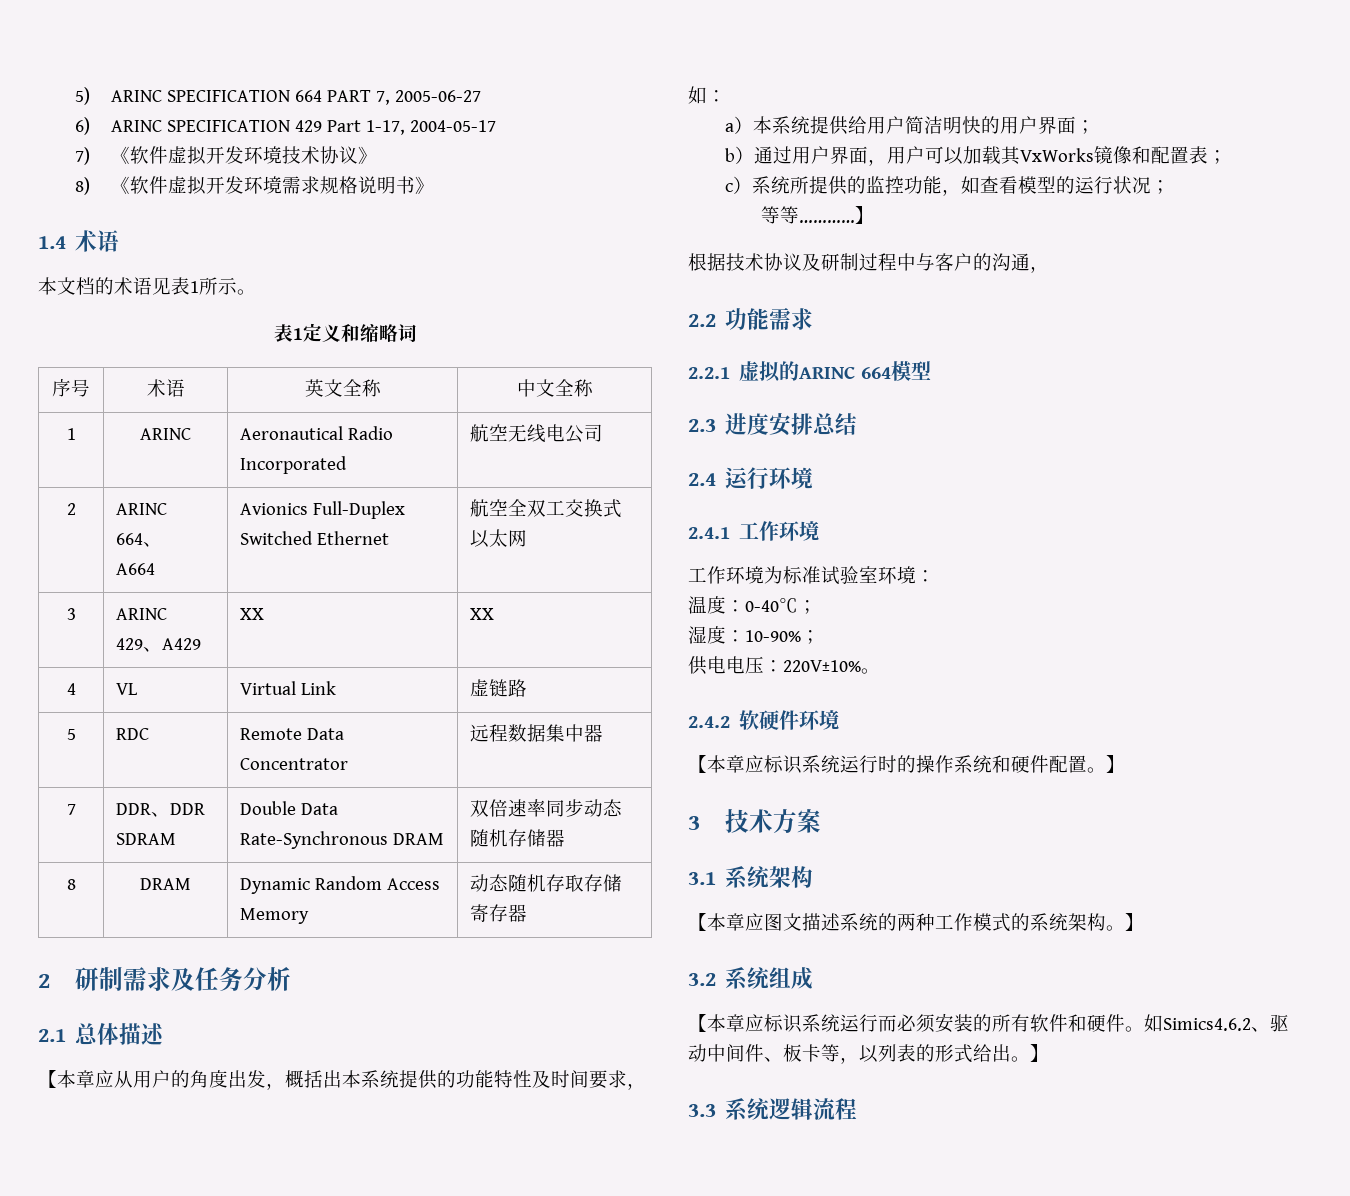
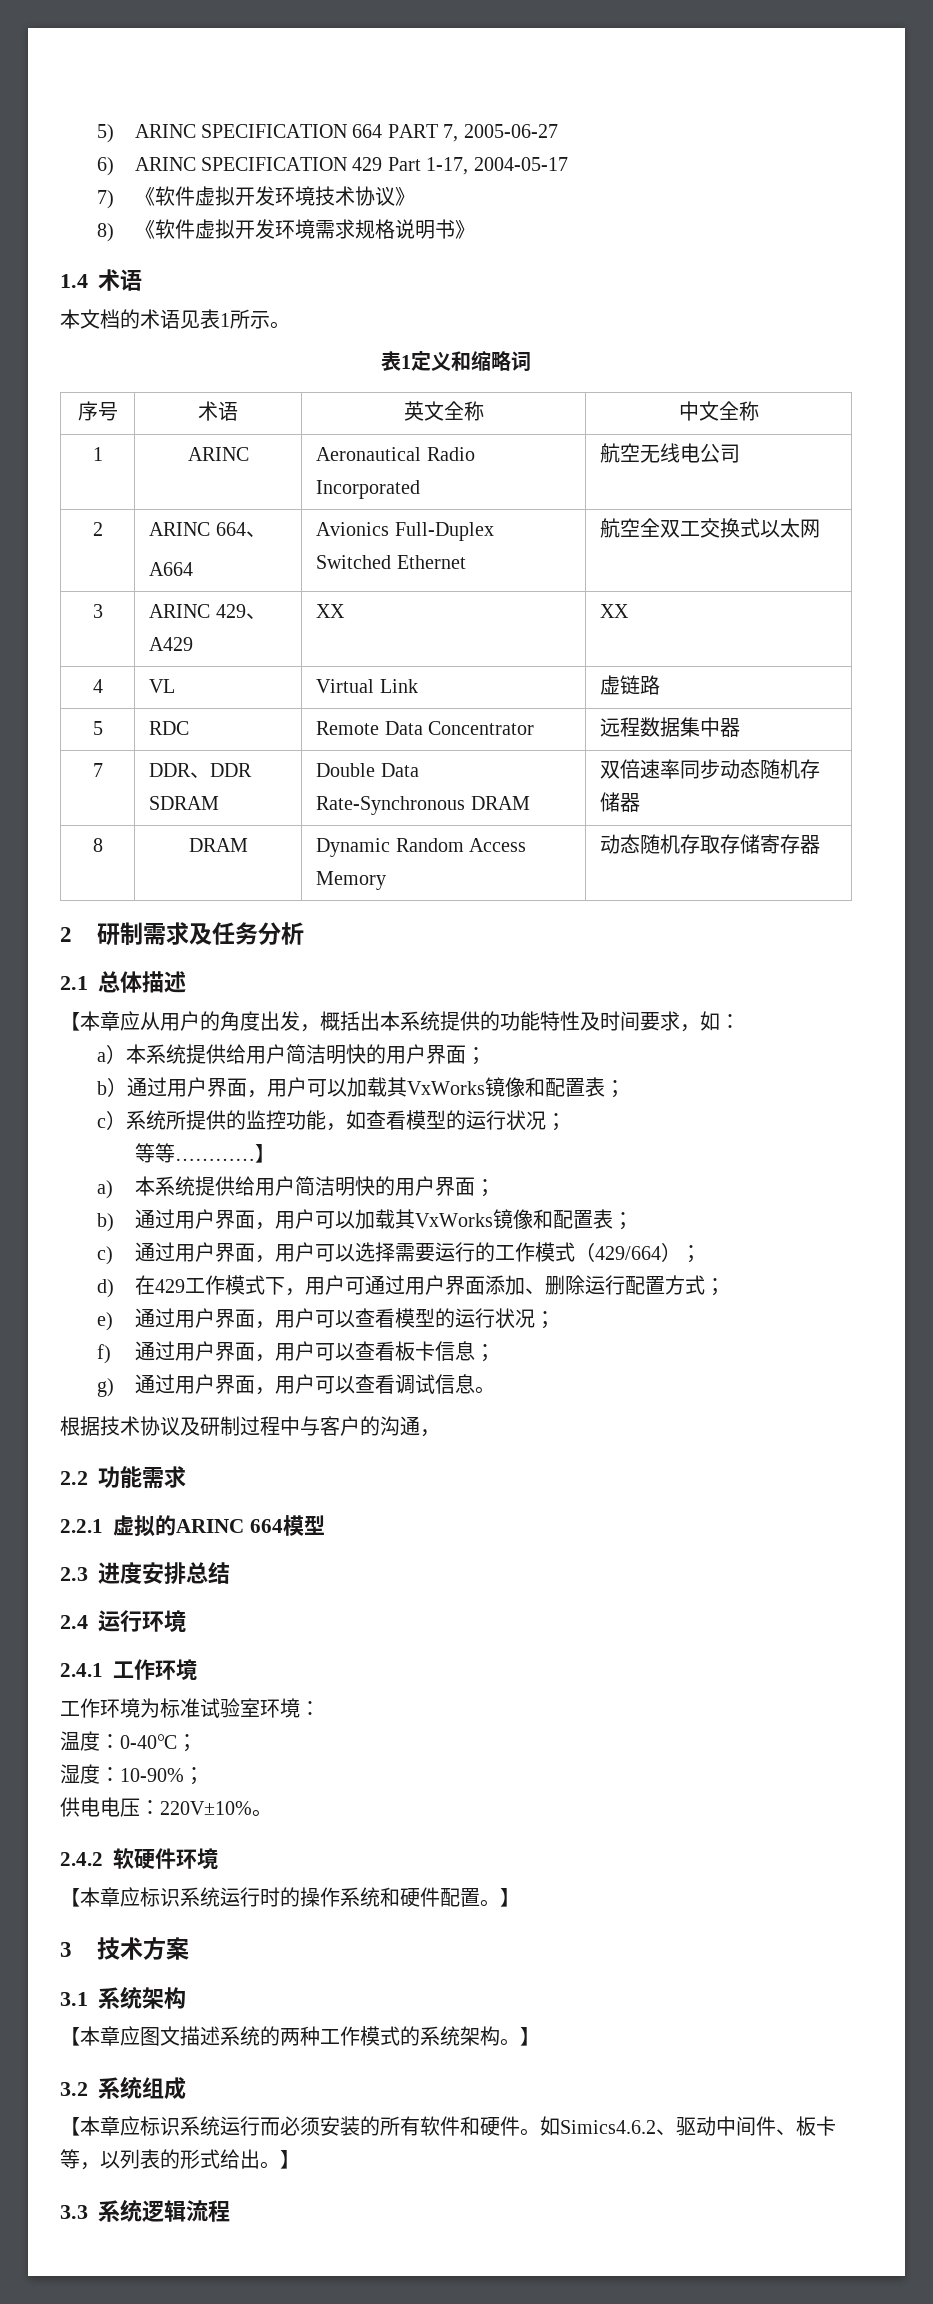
(875, 215) none -> [97,1176,495,1199] [97,1209,633,1232] [97,1242,701,1265] [97,1275,725,1298] [97,1308,555,1331] [97,1341,495,1364] [97,1374,495,1397] // a)本系统提供给用户简洁明快的用户界面； // b)通过用户界面，用户可以加载其VxWorks镜像和配置表； // c)通过用户界面，用户可以选择需要运行的工作模式（429/664）； // d)在429工作模式下，用户可通过用户界面添加、删除运行配置方式； // e)通过用户界面，用户可以查看模型的运行状况； // f)通过用户界面，用户可以查看板卡信息； // g)通过用户界面，用户可以查看调试信息。

